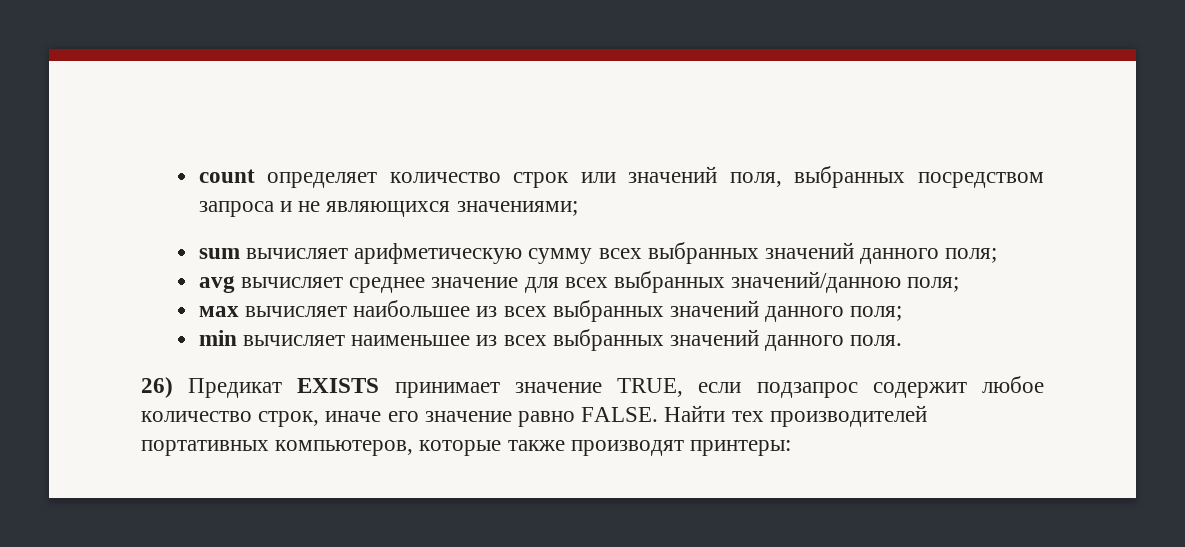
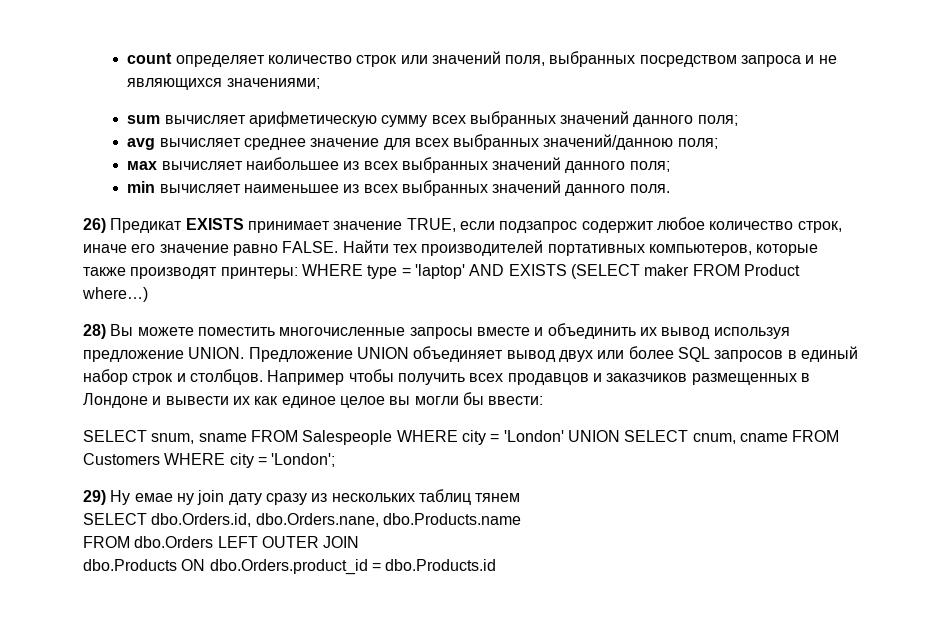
(792, 448) none -> [301,264,800,279] [82,287,148,302] [83,323,790,339] [83,346,858,362] [83,369,810,385] [83,392,544,408] [83,430,840,445] [83,453,336,468] [83,489,521,505] [83,513,521,527] [83,536,360,548] [83,559,497,575] WHERE type = 'laptop' AND EXISTS (SELECT maker FROM Product where…) // 28) Вы можете поместить многочисленные запросы вместе и объединить их вывод используя предложение UNION. Предложение UNION объединяет вывод двух или более SQL запросов в единый набор строк и столбцов. Например чтобы получить всех продавцов и заказчиков размещенных в Лондоне и вывести их как единое целое вы могли бы ввести: // SELECT snum, sname FROM Salespeople WHERE city = 'London' UNION SELECT cnum, cname FROM Customers WHERE city = 'London'; // 29) Ну емае ну join дату сразу из нескольких таблиц тянем // SELECT dbo.Orders.id, dbo.Orders.nane, dbo.Products.name // FROM dbo.Orders LEFT OUTER JOIN // dbo.Products ON dbo.Orders.product_id = dbo.Products.id

